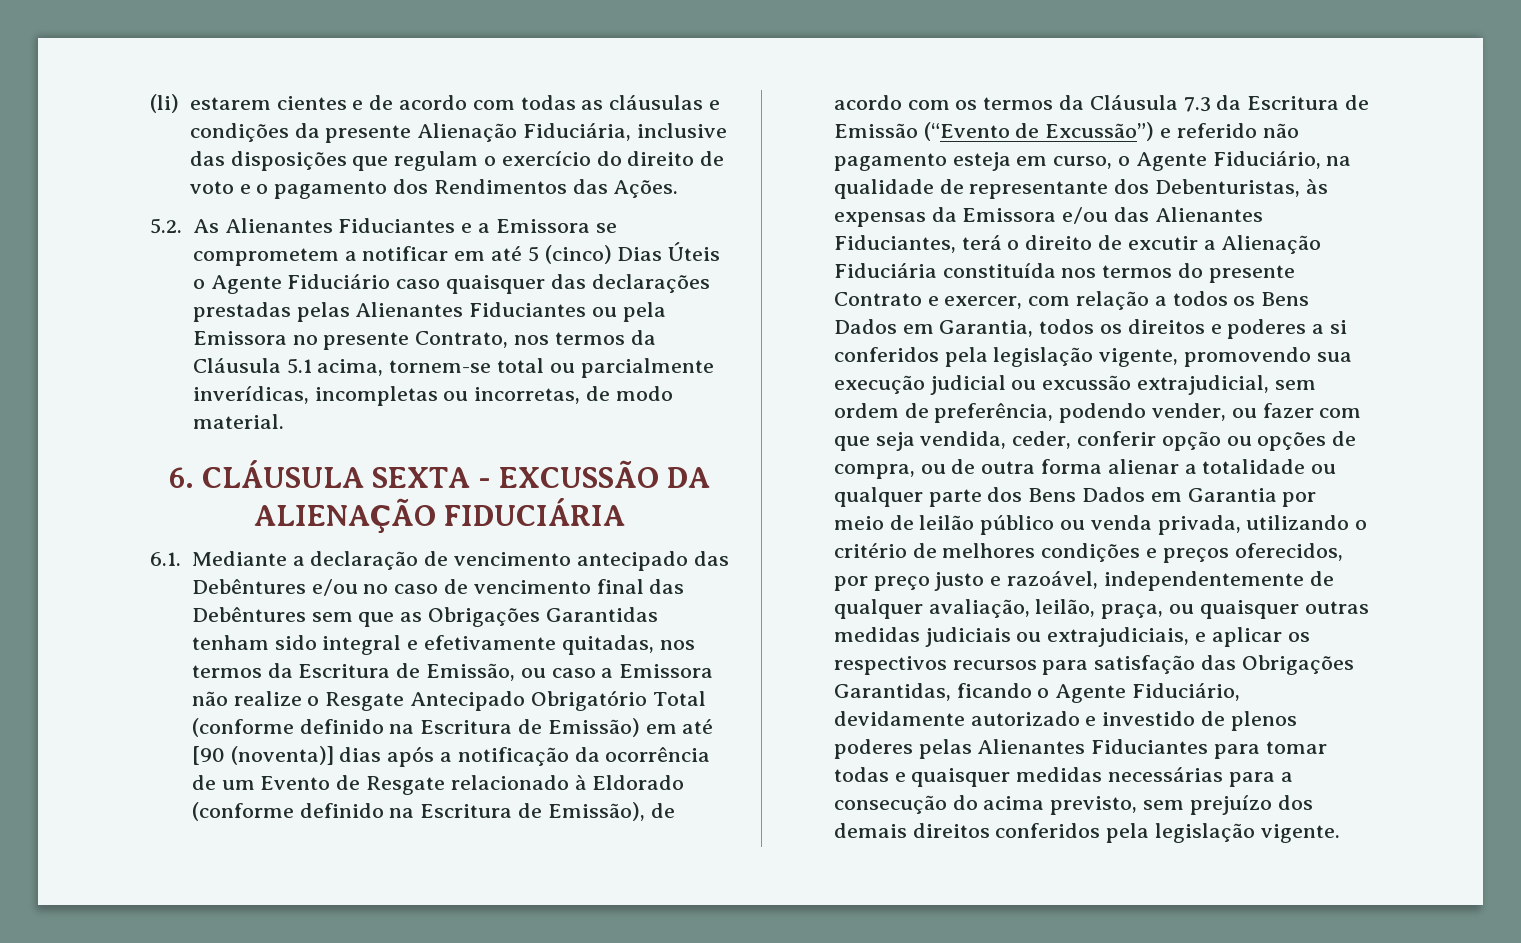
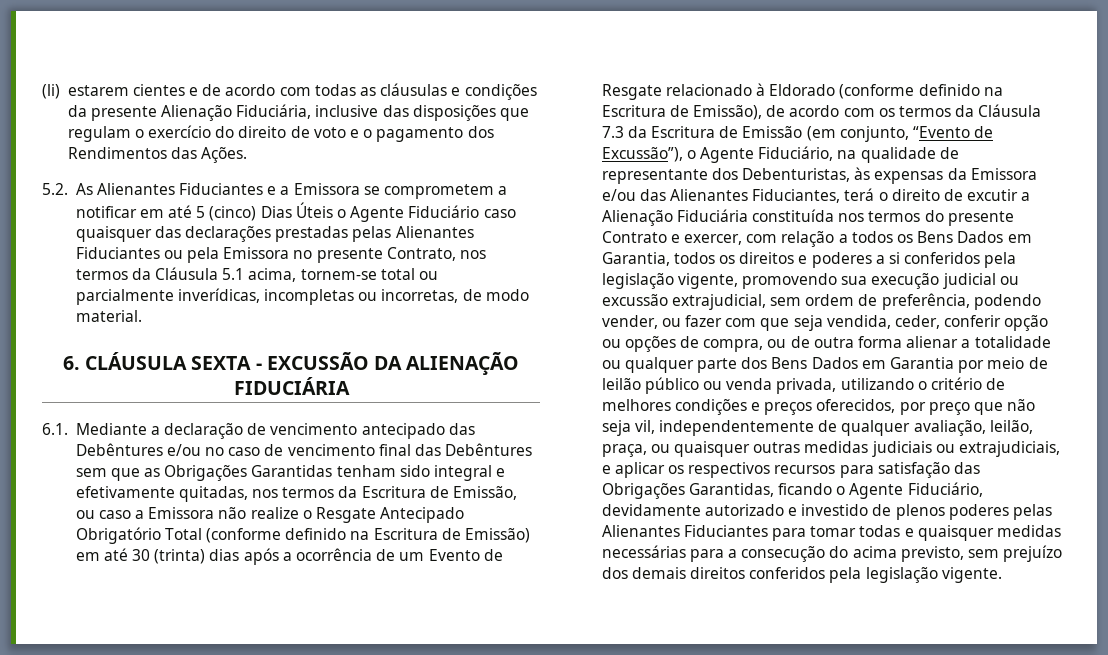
[191,746,334,765] [90 (noventa)] -> [132,549,206,564] 30 (trinta)
[457,747,600,766] notificação da -> (292, 556) none
[923,122,1299,141] [833,152,1113,171] (“Evento de Excussão”) e referido não pagamento esteja em curso, -> [806,126,994,142] [601,147,683,162] (em conjunto, “Evento de Excussão”),
[934,571,1098,591] justo e razoável, -> [974,399,1036,415] [601,420,655,436] que não seja vil,

